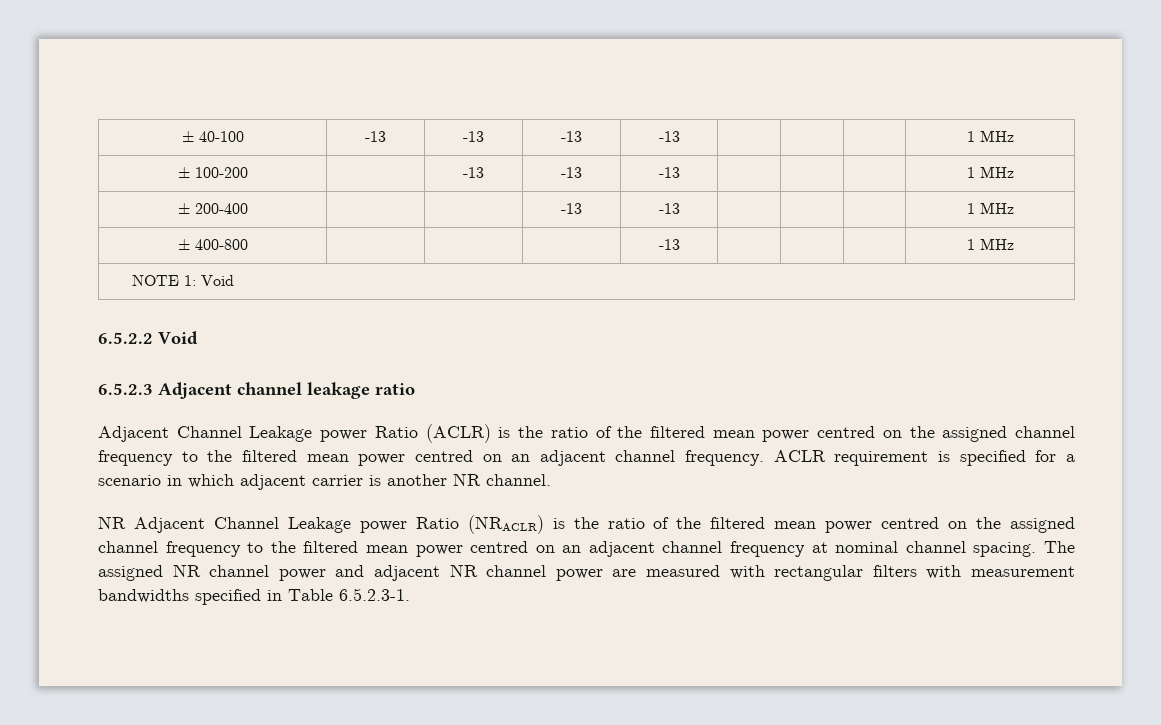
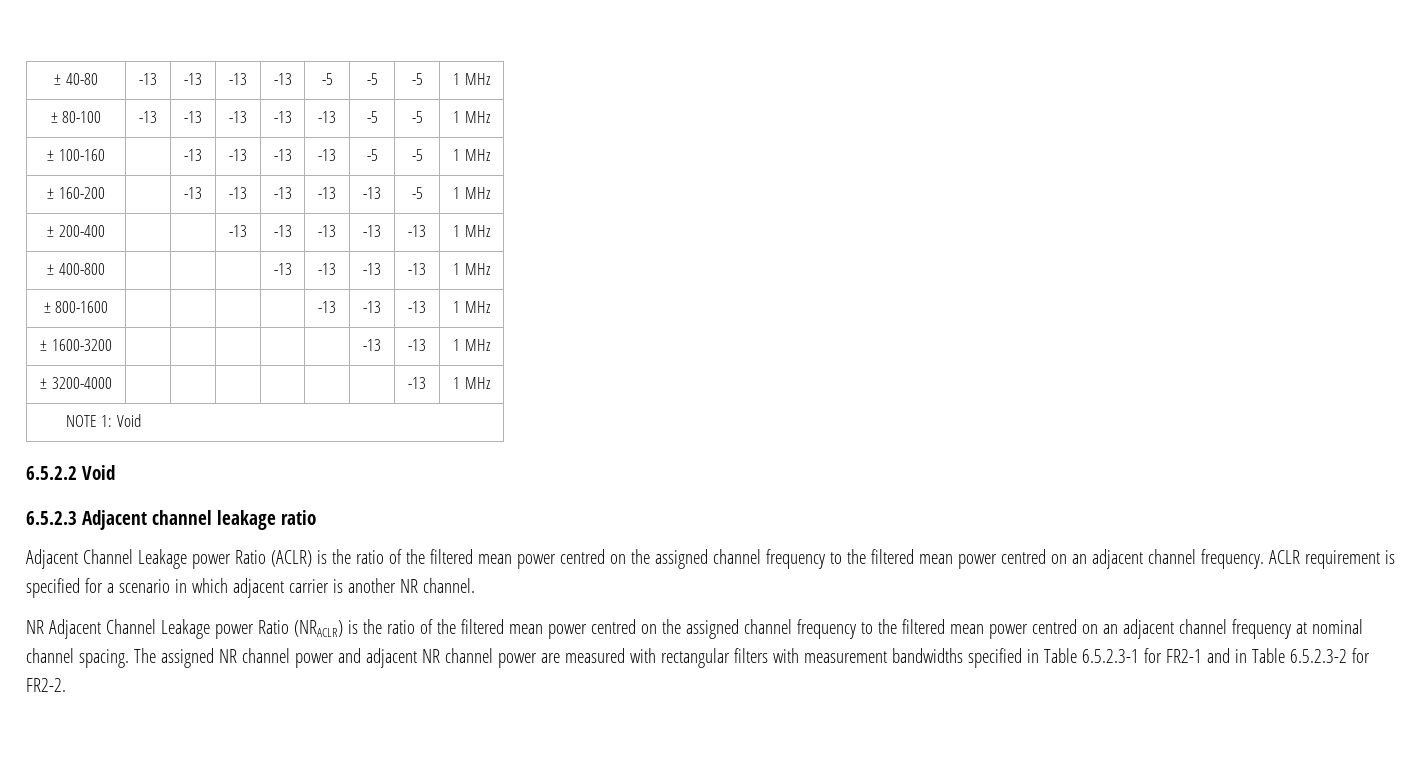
[181,131,244,142] [365,131,386,142] [463,131,484,142] [561,131,582,142] [658,131,680,142] [966,130,1014,142] [177,167,248,178] [463,167,484,178] [561,167,582,178] [658,167,680,178] ± 40-100 | -13 | -13 | -13 | -13 | | | | 1 MHz // ± 100-200 | | -13 | -13 | -13 | | | -> [54,73,98,85] [139,73,157,85] [184,73,202,85] [229,73,247,85] [273,73,292,85] [321,73,333,85] [366,73,378,85] [411,73,423,85] [453,73,491,85] [50,111,102,123] [139,111,157,123] [184,111,202,123] [229,111,247,123] [273,111,292,123] [318,111,336,123] [366,111,378,123] [411,111,423,123] [453,111,491,123] [47,149,105,161] [184,149,202,161] [229,149,247,161] [273,149,292,161] [318,149,336,161] [366,149,378,161] [411,149,423,161] [453,149,491,161] [47,187,105,199] [184,187,202,199] [229,187,247,199] [273,187,292,199] [318,187,336,199] [363,187,381,199] [411,187,423,199] ± 40-80 | -13 | -13 | -13 | -13 | -5 | -5 | -5 | 1 MHz // ± 80-100 | -13 | -13 | -13 | -13 | -13 | -5 | -5 | 1 MHz // ± 100-160 | | -13 | -13 | -13 | -13 | -5 | -5 | 1 MHz // ± 160-200 | | -13 | -13 | -13 | -13 | -13 | -5
(680, 208) | | -> [318,225,336,237] [363,225,381,237] [408,225,426,237] -13 | -13 | -13
(680, 244) | | -> [318,263,336,275] [363,263,381,275] [408,263,426,275] [453,263,491,275] [43,301,109,313] [318,301,336,313] [363,301,381,313] [408,301,426,313] [453,301,491,313] [40,339,112,351] [363,339,381,351] [408,339,426,351] [453,339,491,351] [40,377,112,389] [408,377,426,389] -13 | -13 | -13 | 1 MHz // ± 800-1600 | | | | | -13 | -13 | -13 | 1 MHz // ± 1600-3200 | | | | | | -13 | -13 | 1 MHz // ± 3200-4000 | | | | | | | -13
[339,588,410,601] 6.5.2.3-1. -> [1081,648,1370,663] [26,678,66,692] 6.5.2.3-1 for FR2-1 and in Table 6.5.2.3-2 for FR2-2.

